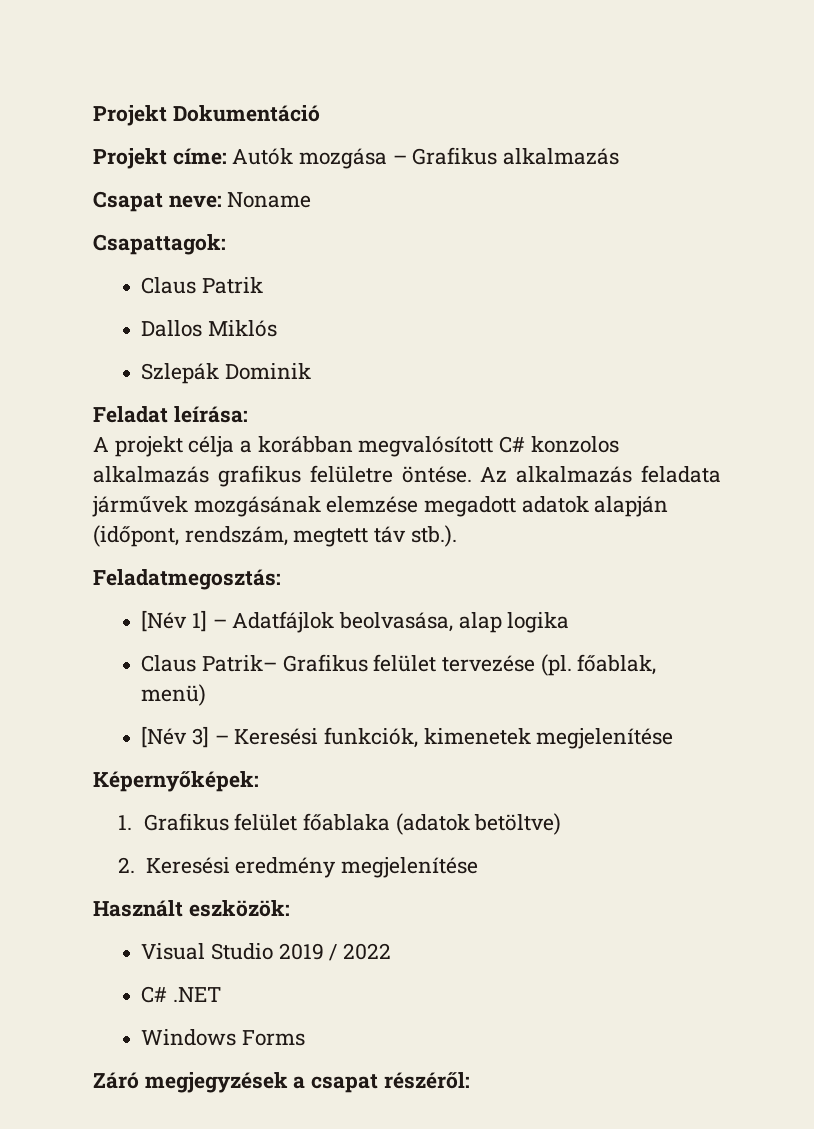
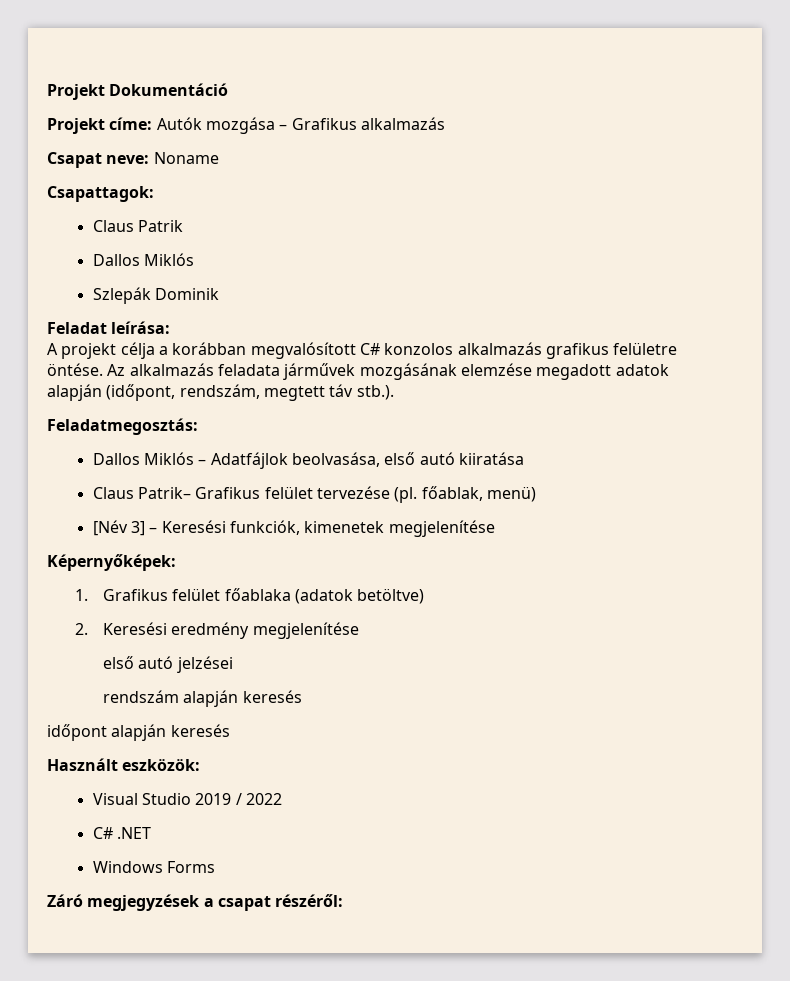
[141,610,208,632] [Név 1] -> [92,452,194,465] Dallos Miklós
[458,612,570,633] alap logika -> [384,452,524,465] első autó kiiratása
(479, 867) none -> [102,656,233,673] [102,690,302,707] [47,724,230,741] // első autó jelzései // rendszám alapján keresés // időpont alapján keresés

